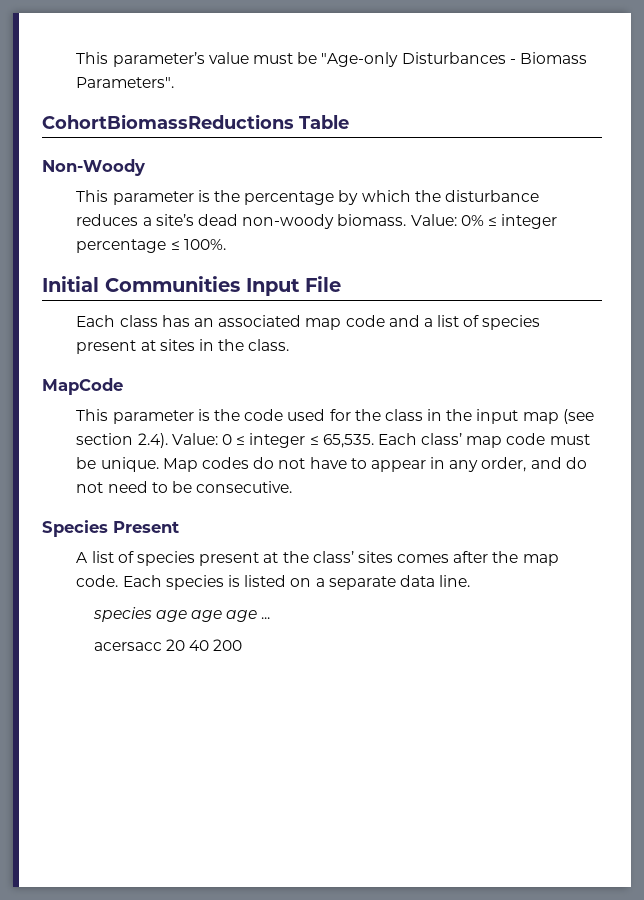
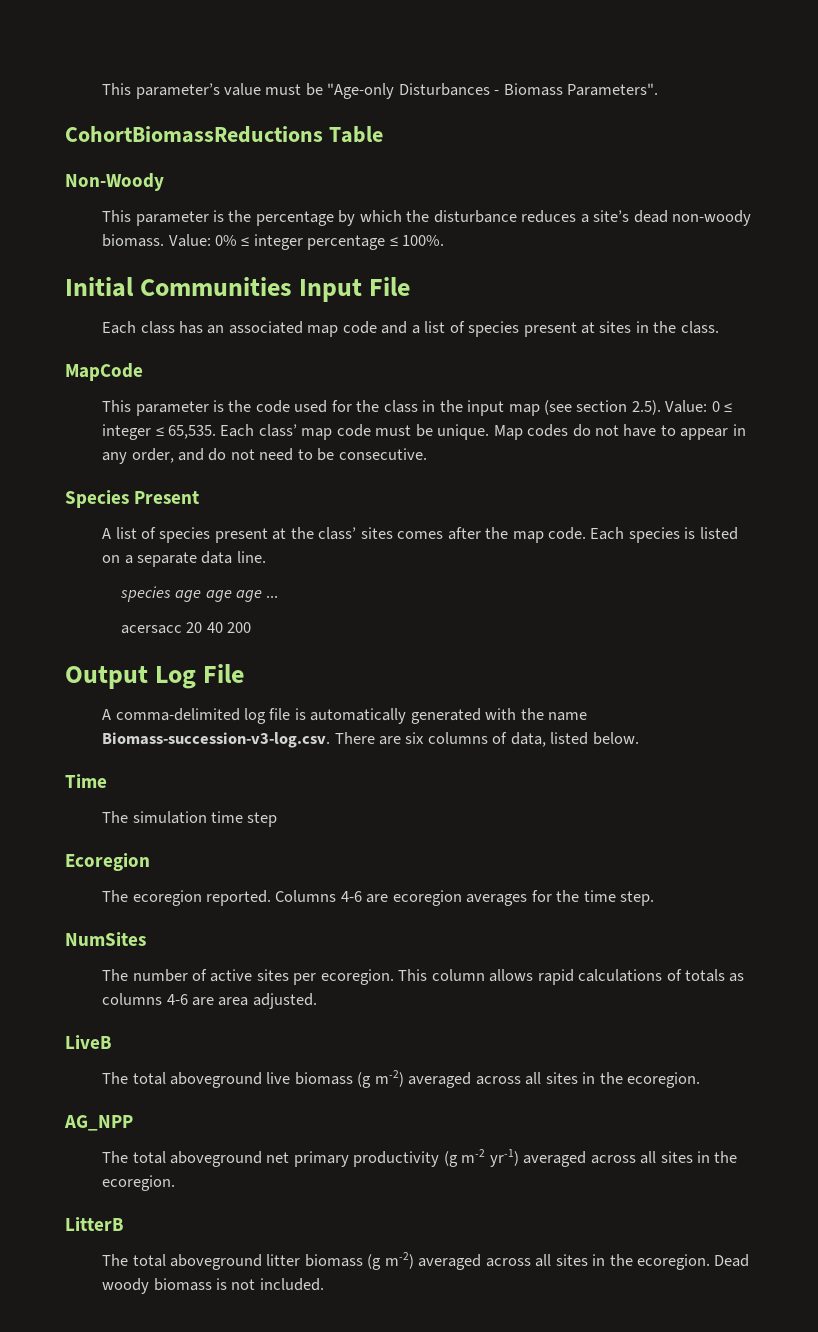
[137,433,168,448] 2.4). -> [631,400,661,415] 2.5).
(243, 645) none -> [65,664,245,689] [102,708,588,724] [102,732,639,748] [65,774,107,788] [102,811,278,827] [65,853,150,871] [102,890,655,906] [65,932,146,946] [102,969,745,985] [102,993,317,1009] [65,1035,112,1049] [102,1070,701,1088] [64,1115,133,1131] [102,1149,738,1167] [102,1175,176,1191] [65,1217,124,1231] [102,1252,750,1270] [102,1278,324,1294] // Output Log File // A comma-delimited log file is automatically generated with the name Biomass-succession-v3-log.csv. There are six columns of data, listed below. // Time // The simulation time step // Ecoregion // The ecoregion reported. Columns 4-6 are ecoregion averages for the time step. // NumSites // The number of active sites per ecoregion. This column allows rapid calculations of totals as columns 4-6 are area adjusted. // LiveB // The total aboveground live biomass (g m-2) averaged across all sites in the ecoregion. // AG_NPP // The total aboveground net primary productivity (g m-2 yr-1) averaged across all sites in the ecoregion. // LitterB // The total aboveground litter biomass (g m-2) averaged across all sites in the ecoregion. Dead woody biomass is not included.

